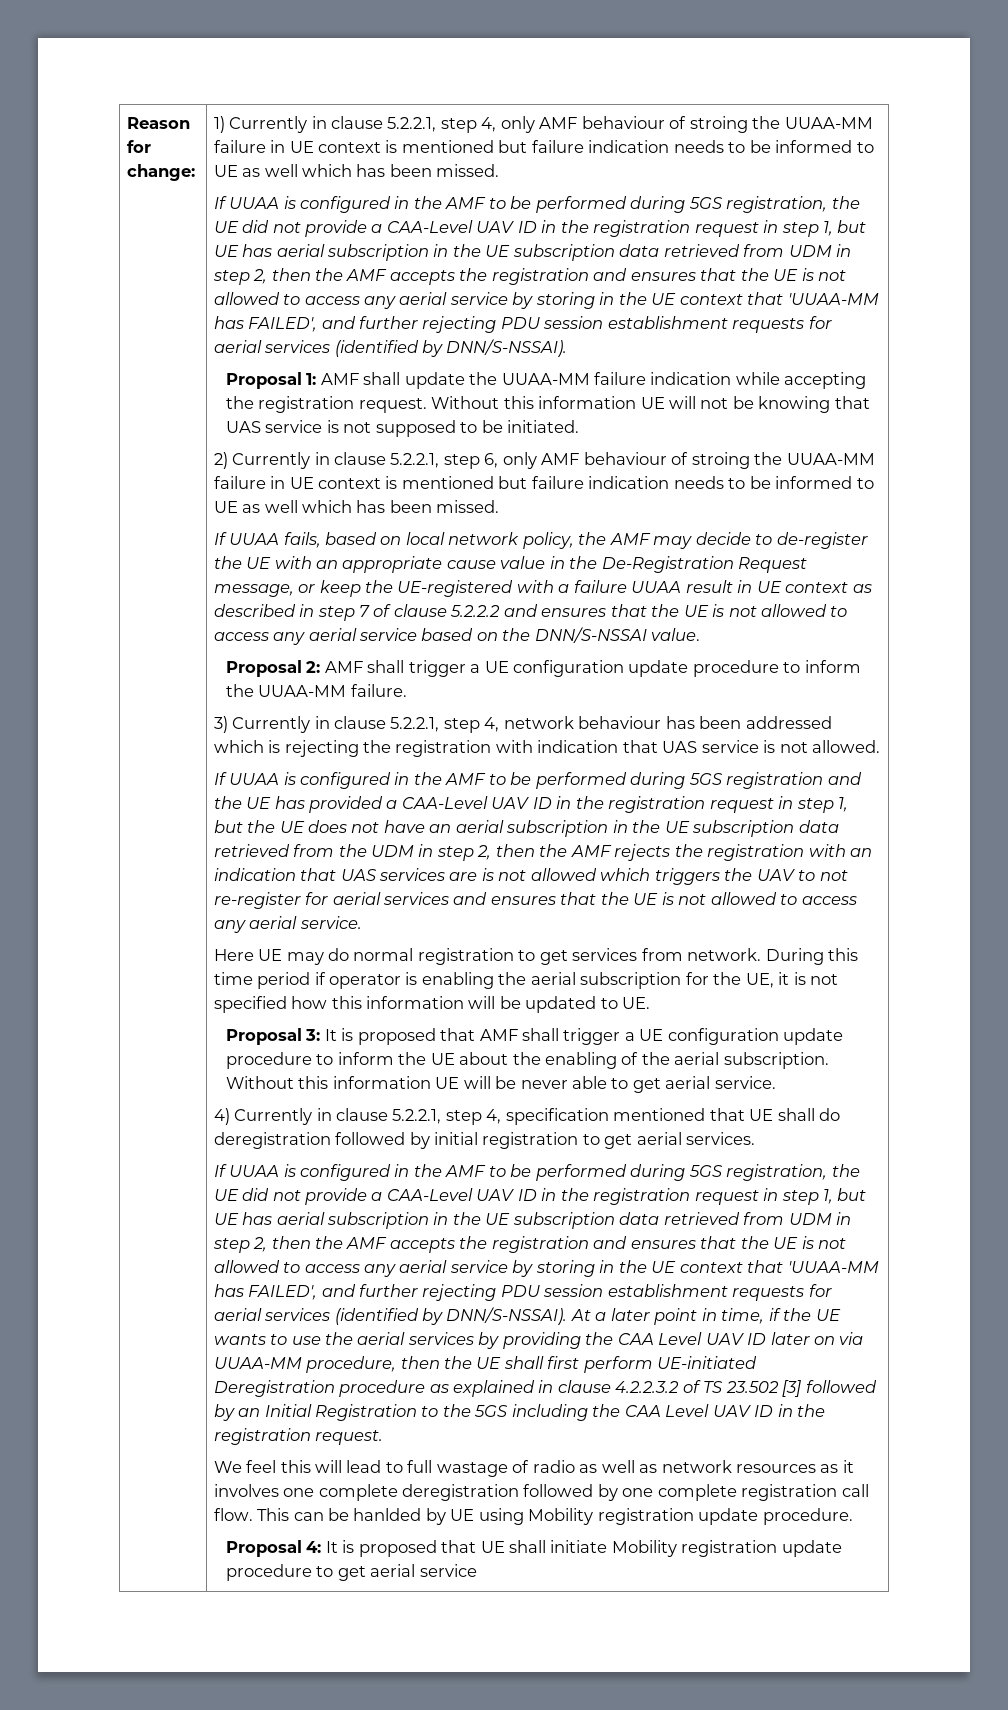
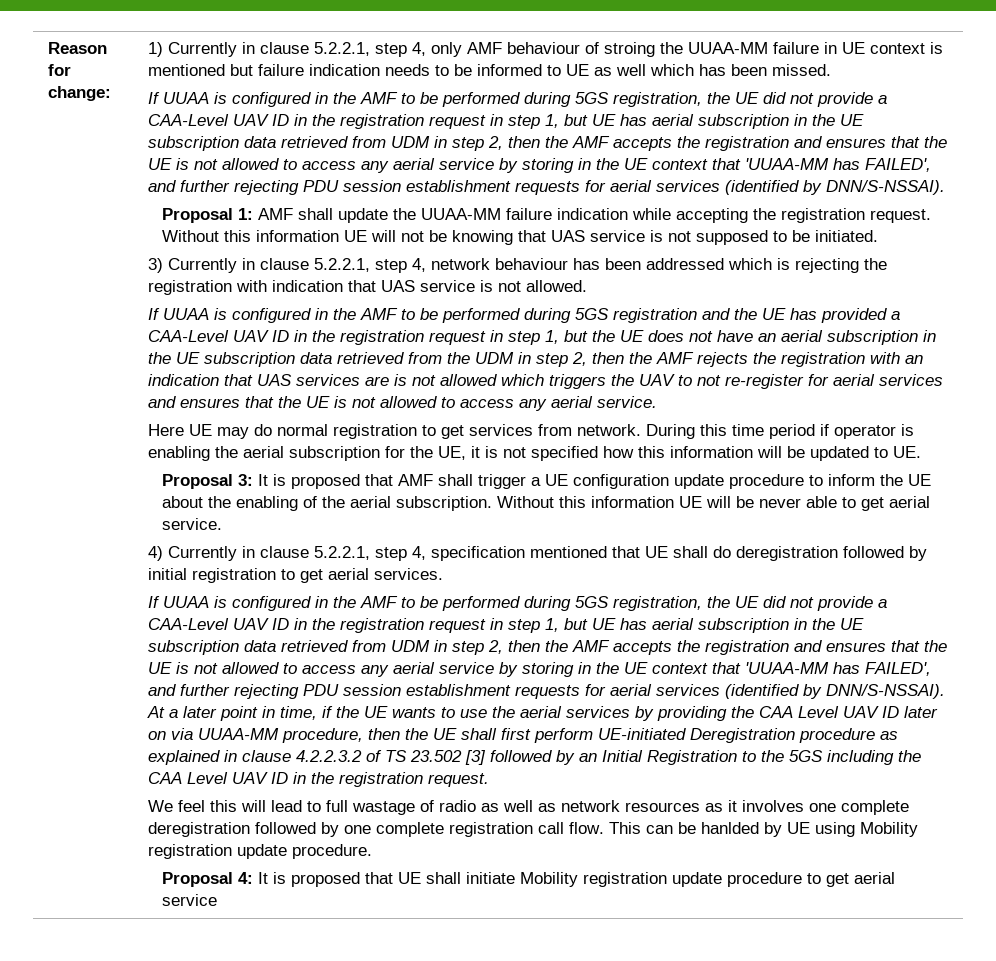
[213,452,875,469] [213,476,874,489] [213,500,500,513] [213,532,868,549] [213,556,808,573] [213,580,872,597] [213,604,848,621] [213,627,701,645] [225,660,861,677] [225,684,407,697] // 2) Currently in clause 5.2.2.1, step 6, only AMF behaviour of stroing the UUAA-MM failure in UE context is mentioned but failure indication needs to be informed to UE as well which has been missed. // If UUAA fails, based on local network policy, the AMF may decide to de-register the UE with an appropriate cause value in the De-Registration Request message, or keep the UE-registered with a failure UUAA result in UE context as described in step 7 of clause 5.2.2.2 and ensures that the UE is not allowed to access any aerial service based on the DNN/S-NSSAI value. // Proposal 2: AMF shall trigger a UE configuration update procedure to inform the UUAA-MM failure. -> (878, 236) none

